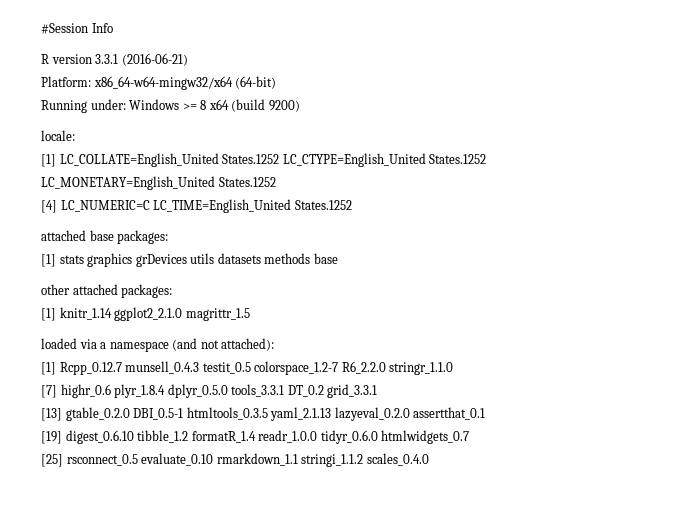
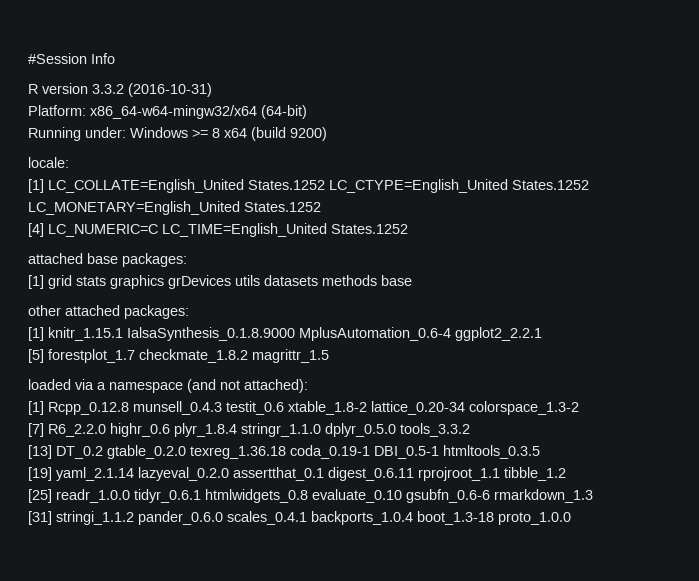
[95,53,188,66] 3.3.1 (2016-06-21) -> [92,83,212,97] 3.3.2 (2016-10-31)
(56, 260) none -> [48,275,72,289] grid
[59,307,183,321] knitr_1.14 ggplot2_2.1.0 -> [48,327,542,341] [28,349,248,363] knitr_1.15.1 IalsaSynthesis_0.1.8.9000 MplusAutomation_0.6-4 ggplot2_2.2.1 // [5] forestplot_1.7 checkmate_1.8.2
[59,361,454,375] Rcpp_0.12.7 munsell_0.4.3 testit_0.5 colorspace_1.2-7 R6_2.2.0 stringr_1.1.0 -> [48,401,579,415] Rcpp_0.12.8 munsell_0.4.3 testit_0.6 xtable_1.8-2 lattice_0.20-34 colorspace_1.3-2
(57, 391) none -> [48,424,106,437] R6_2.2.0
[167,384,378,398] [41,407,130,421] dplyr_0.5.0 tools_3.3.1 DT_0.2 grid_3.3.1 // [13] gtable_0.2.0 -> [241,423,470,437] [28,445,370,459] stringr_1.1.0 dplyr_0.5.0 tools_3.3.2 // [13] DT_0.2 gtable_0.2.0 texreg_1.36.18 coda_0.19-1
[270,407,332,421] yaml_2.1.13 -> [28,467,134,481] // [19] yaml_2.1.14
[41,430,134,444] // [19] digest_0.6.10 -> [328,467,500,481] digest_0.6.11 rprojroot_1.1
[191,430,470,444] [41,453,429,467] formatR_1.4 readr_1.0.0 tidyr_0.6.0 htmlwidgets_0.7 // [25] rsconnect_0.5 evaluate_0.10 rmarkdown_1.1 stringi_1.1.2 scales_0.4.0 -> [28,489,593,503] [28,511,571,525] // [25] readr_1.0.0 tidyr_0.6.1 htmlwidgets_0.8 evaluate_0.10 gsubfn_0.6-6 rmarkdown_1.3 // [31] stringi_1.1.2 pander_0.6.0 scales_0.4.1 backports_1.0.4 boot_1.3-18 proto_1.0.0

